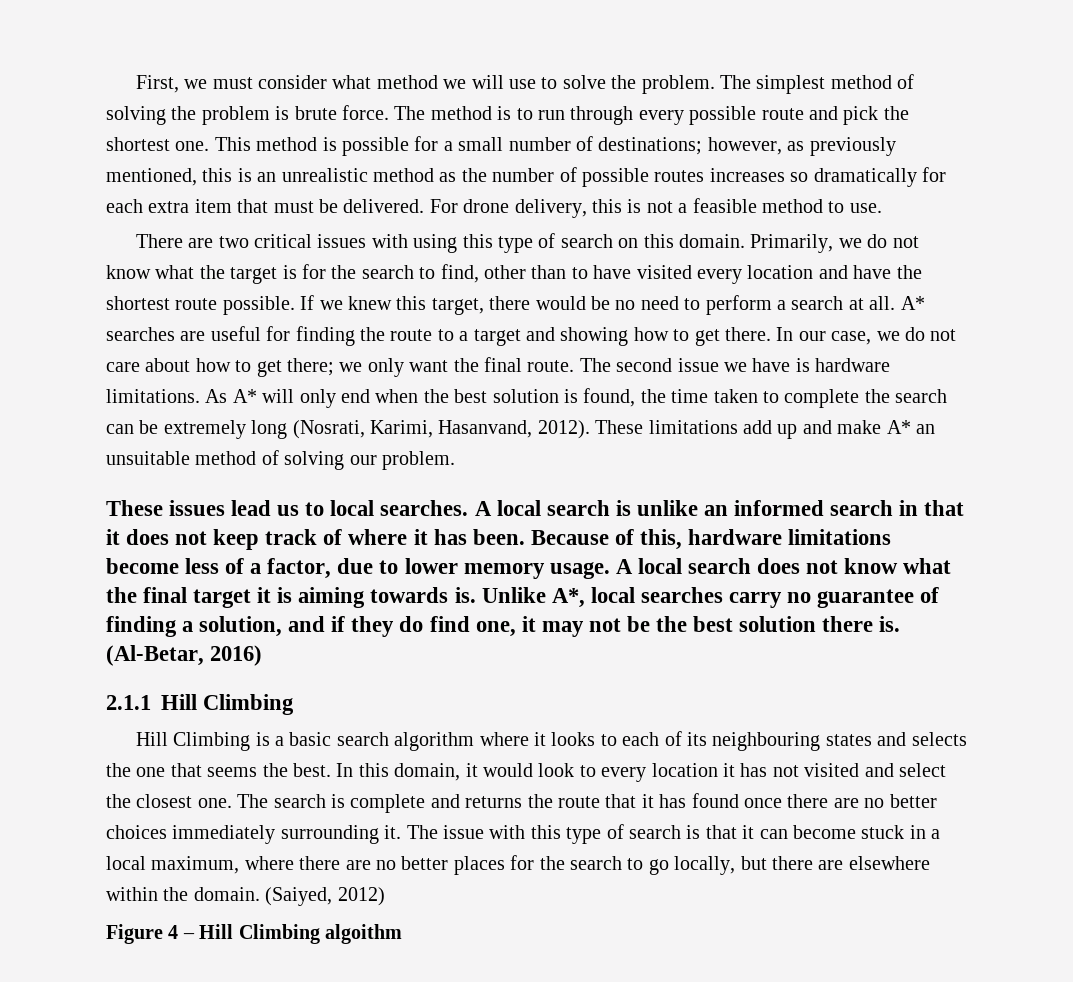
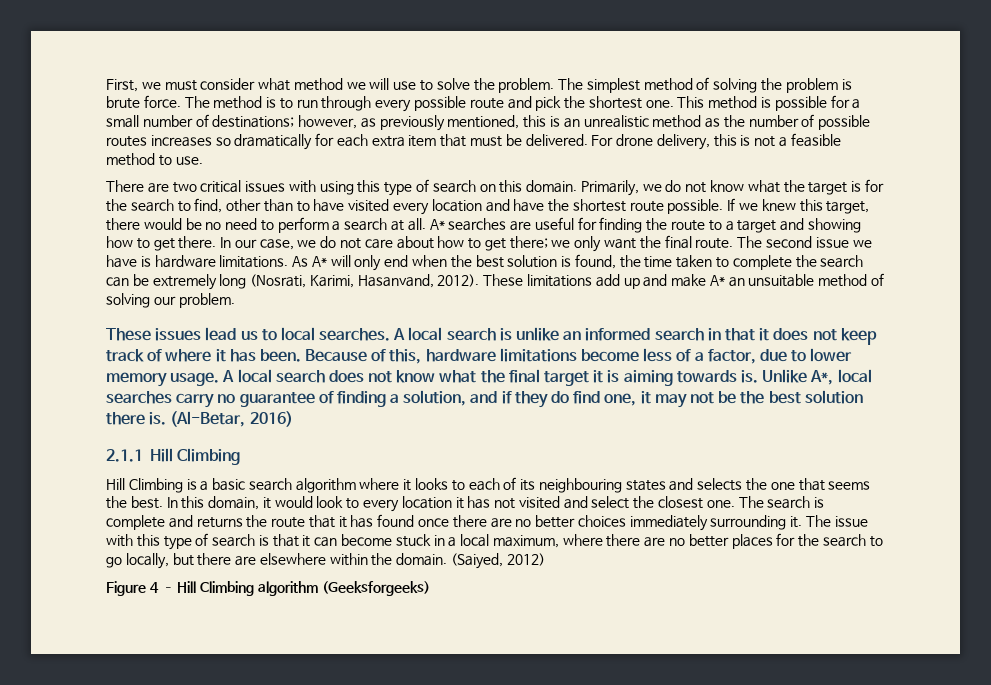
[325,924,402,944] algoithm -> [257,581,430,596] algorithm (Geeksforgeeks)

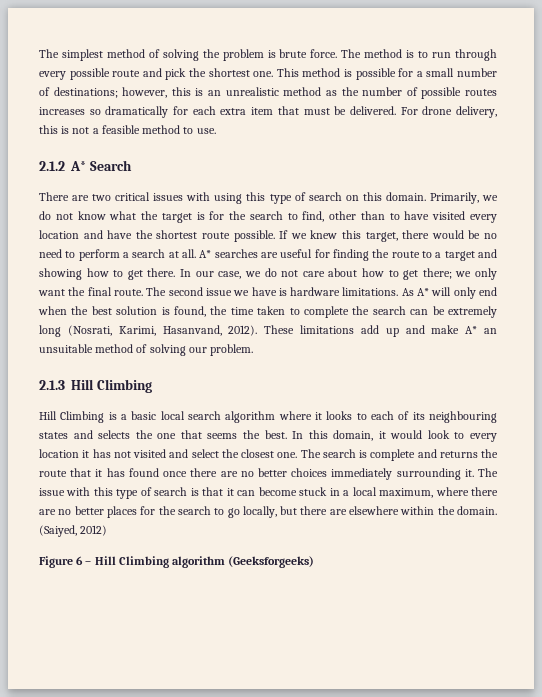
[106,78,555,93] First, we must consider what method we will use to solve the problem. -> (39, 53) none
[360,115,520,131] as previously mentioned, -> (168, 92) none
(203, 160) none -> [39,160,132,171] // 2.1.2 A* Search
[106,327,877,345] [106,348,853,364] [106,369,872,387] [106,390,863,408] [106,411,293,427] [106,449,143,462] These issues lead us to local searches. A local search is unlike an informed search in that it does not keep track of where it has been. Because of this, hardware limitations become less of a factor, due to lower memory usage. A local search does not know what the final target it is aiming towards is. Unlike A*, local searches carry no guarantee of finding a solution, and if they do find one, it may not be the best solution there is. (Al-Betar, 2016) // 2.1.1 -> [39,380,65,390] 2.1.3
(246, 484) none -> [160,411,185,420] local
[149,582,159,593] 4 -> [76,556,84,565] 6

